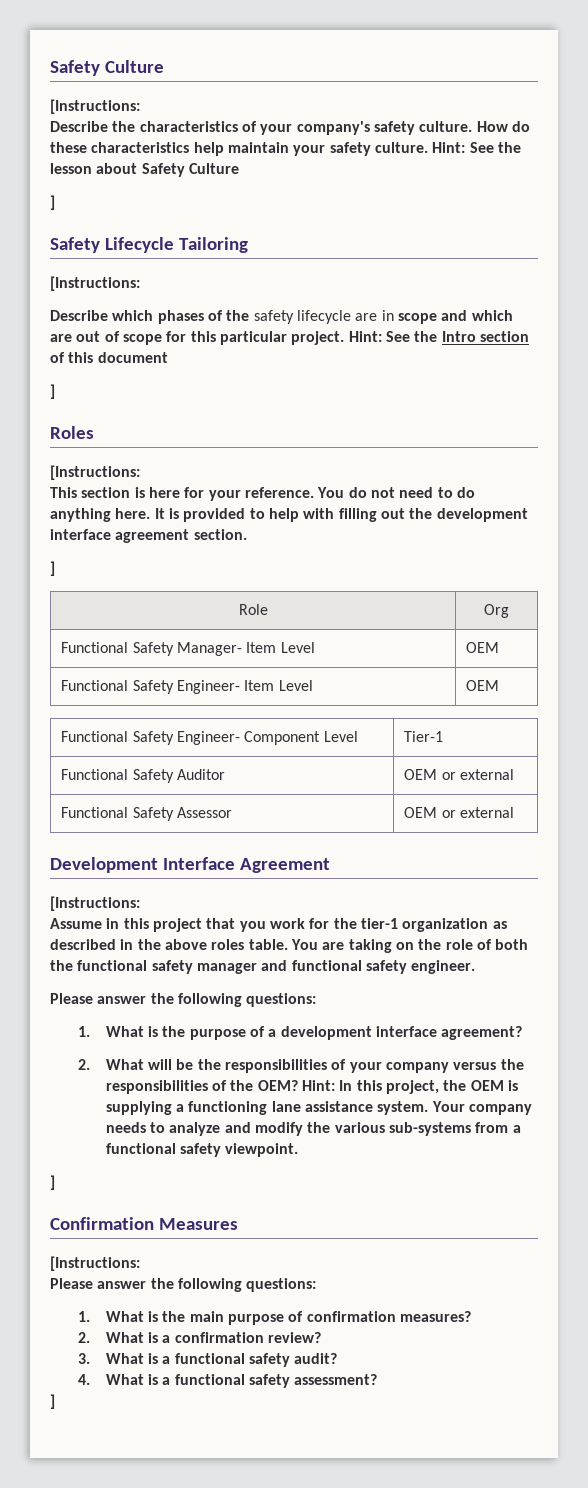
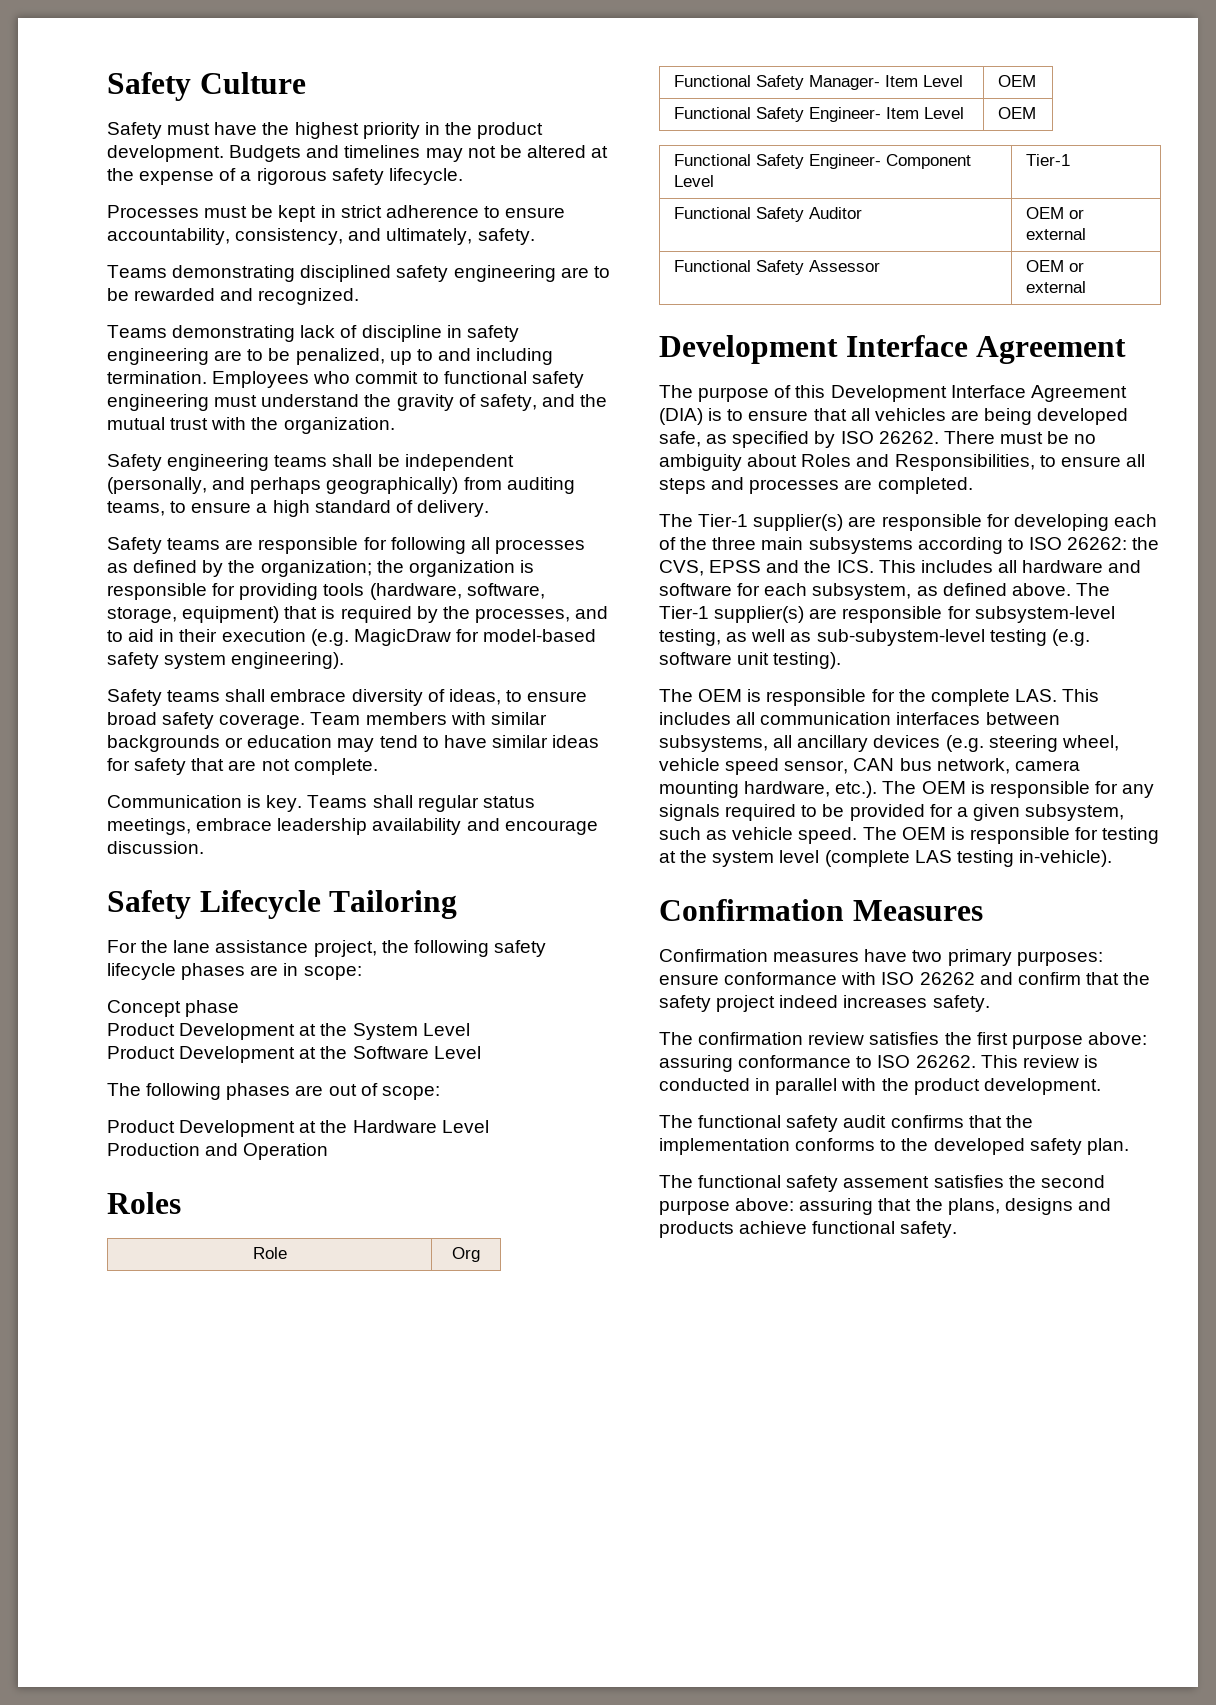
[50,60,164,76] [50,99,140,114] [50,121,530,135] [50,142,521,156] [50,163,239,177] [50,195,55,210] [50,237,248,253] [50,276,140,291] [50,310,250,324] Safety Culture // [Instructions: // Describe the characteristics of your company's safety culture. How do these characteristics help maintain your safety culture. Hint: See the lesson about Safety Culture // ] // Safety Lifecycle Tailoring // [Instructions: // Describe which phases of the -> [107,72,306,101] [107,122,544,139] [107,145,609,162] [107,168,463,185] [107,205,566,222] [107,228,535,245] [107,265,610,282] [107,288,360,305] [107,325,519,342] [107,348,554,365] [107,371,584,388] [107,394,608,411] [107,417,395,434] [107,454,514,471] [107,477,575,494] [107,500,489,517] [107,537,585,554] [107,560,534,577] [107,583,545,600] [107,606,609,623] [107,629,597,646] [107,652,345,669] [107,689,588,706] [107,712,547,729] [107,735,600,752] [107,758,378,775] [107,795,535,812] [107,818,598,835] [107,841,204,854] [107,890,458,919] [107,940,489,957] Safety Culture // Safety must have the highest priority in the product development. Budgets and timelines may not be altered at the expense of a rigorous safety lifecycle. // Processes must be kept in strict adherence to ensure accountability, consistency, and ultimately, safety. // Teams demonstrating disciplined safety engineering are to be rewarded and recognized. // Teams demonstrating lack of discipline in safety engineering are to be penalized, up to and including termination. Employees who commit to functional safety engineering must understand the gravity of safety, and the mutual trust with the organization. // Safety engineering teams shall be independent (personally, and perhaps geographically) from auditing teams, to ensure a high standard of delivery. // Safety teams are responsible for following all processes as defined by the organization; the organization is responsible for providing tools (hardware, software, storage, equipment) that is required by the processes, and to aid in their execution (e.g. MagicDraw for model-based safety system engineering). // Safety teams shall embrace diversity of ideas, to ensure broad safety coverage. Team members with similar backgrounds or education may tend to have similar ideas for safety that are not complete. // Communication is key. Teams shall regular status meetings, embrace leadership availability and encourage discussion. // Safety Lifecycle Tailoring // For the lane assistance project, the following
(351, 317) none -> [181,963,246,980] phases
[397,310,513,324] [50,331,529,345] [50,352,168,363] [50,384,55,399] [50,426,94,439] [50,465,140,480] [50,487,475,501] [50,508,528,522] [50,529,247,543] [50,561,55,576] scope and which are out of scope for this particular project. Hint: See the Intro section of this document // ] // Roles // [Instructions: // This section is here for your reference. You do not need to do anything here. It is provided to help with filling out the development interface agreement section. // ] -> [303,966,362,980] [107,1000,240,1017] [107,1023,470,1040] [107,1046,481,1063] [107,1083,440,1100] [107,1120,489,1137] [107,1143,329,1160] [107,1192,181,1214] scope: // Concept phase // Product Development at the System Level // Product Development at the Software Level // The following phases are out of scope: // Product Development at the Hardware Level // Production and Operation // Roles
[50,896,140,911] [50,918,507,932] [50,939,529,953] [50,960,476,974] [50,993,317,1007] [77,1026,523,1040] [77,1059,524,1073] [105,1080,518,1094] [105,1101,533,1115] [105,1122,521,1136] [105,1143,299,1157] [50,1175,55,1190] [50,1217,238,1230] [50,1256,140,1271] [50,1278,317,1292] [77,1311,472,1325] [77,1332,322,1343] [77,1353,338,1367] [77,1374,378,1388] [50,1394,55,1409] [Instructions: // Assume in this project that you work for the tier-1 organization as described in the above roles table. You are taking on the role of both the functional safety manager and functional safety engineer. // Please answer the following questions: // 1. What is the purpose of a development interface agreement? // 2. What will be the responsibilities of your company versus the responsibilities of the OEM? Hint: In this project, the OEM is supplying a functioning lane assistance system. Your company needs to analyze and modify the various sub-systems from a functional safety viewpoint. // ] // Confirmation Measures // [Instructions: // Please answer the following questions: // 1. What is the main purpose of confirmation measures? // 2. What is a confirmation review? // 3. What is a functional safety audit? // 4. What is a functional safety assessment? // ] -> [659,385,1127,402] [659,408,1129,425] [659,431,1097,448] [659,454,1145,471] [659,477,973,494] [659,514,1157,531] [659,537,1160,554] [659,560,1142,576] [659,583,1110,600] [659,606,1115,623] [659,629,1090,646] [659,652,842,669] [659,689,1100,706] [659,712,1060,725] [659,735,1119,752] [659,758,1080,775] [659,781,1155,798] [659,804,1125,821] [659,827,1160,844] [659,850,1112,867] [659,899,983,921] [659,949,1103,966] [659,972,1151,985] [659,995,990,1012] [659,1032,1147,1049] [659,1055,1098,1072] [659,1078,1101,1095] [659,1115,1033,1132] [659,1138,1129,1155] [659,1175,1105,1192] [659,1198,1111,1215] [659,1221,958,1238] The purpose of this Development Interface Agreement (DIA) is to ensure that all vehicles are being developed safe, as specified by ISO 26262. There must be no ambiguity about Roles and Responsibilities, to ensure all steps and processes are completed. // The Tier-1 supplier(s) are responsible for developing each of the three main subsystems according to ISO 26262: the CVS, EPSS and the ICS. This includes all hardware and software for each subsystem, as defined above. The Tier-1 supplier(s) are responsible for subsystem-level testing, as well as sub-subystem-level testing (e.g. software unit testing). // The OEM is responsible for the complete LAS. This includes all communication interfaces between subsystems, all ancillary devices (e.g. steering wheel, vehicle speed sensor, CAN bus network, camera mounting hardware, etc.). The OEM is responsible for any signals required to be provided for a given subsystem, such as vehicle speed. The OEM is responsible for testing at the system level (complete LAS testing in-vehicle). // Confirmation Measures // Confirmation measures have two primary purposes: ensure conformance with ISO 26262 and confirm that the safety project indeed increases safety. // The confirmation review satisfies the first purpose above: assuring conformance to ISO 26262. This review is conducted in parallel with the product development. // The functional safety audit confirms that the implementation conforms to the developed safety plan. // The functional safety assement satisfies the second purpose above: assuring that the plans, designs and products achieve functional safety.

